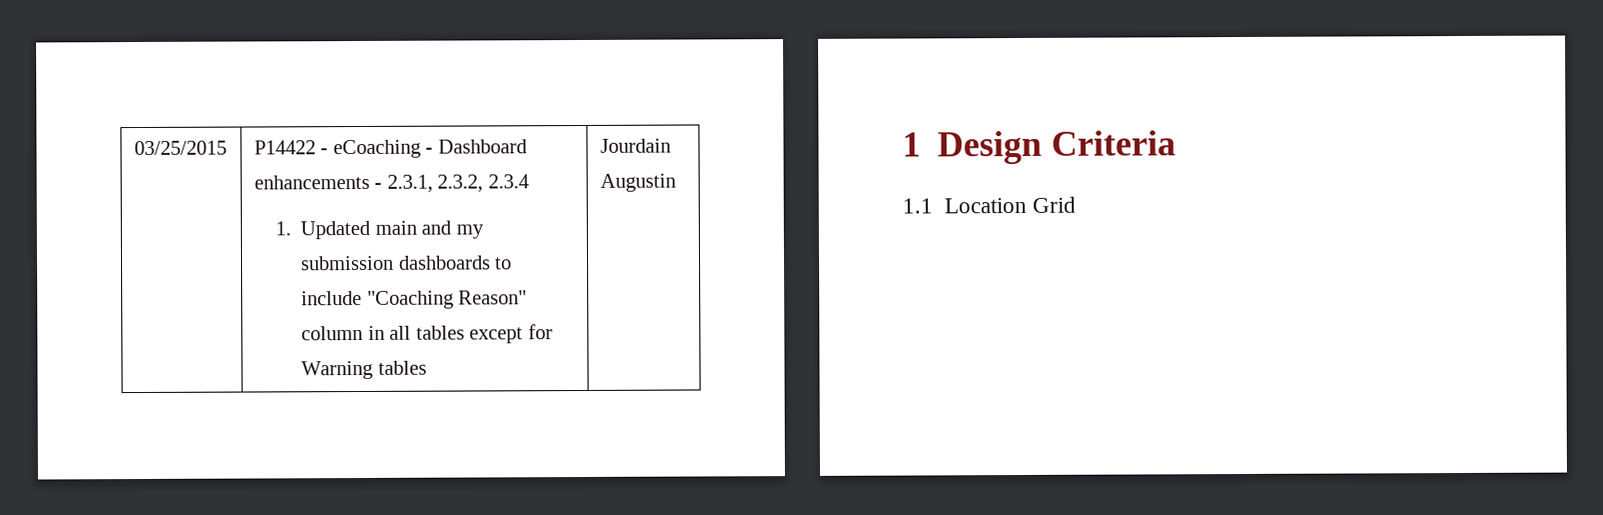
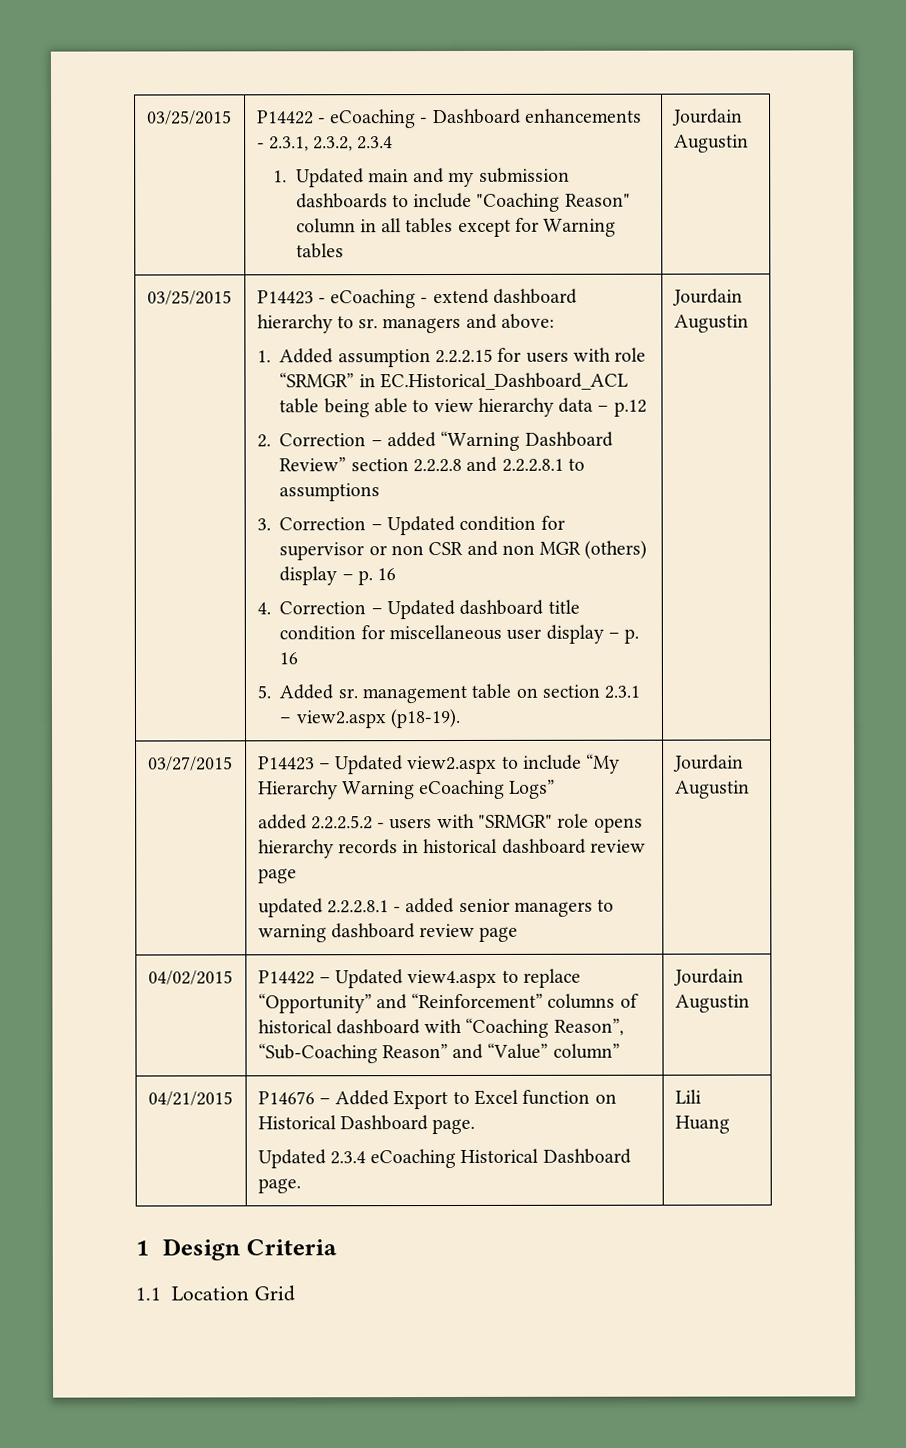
(676, 182) none -> [146,290,232,305] [256,288,578,309] [256,313,556,334] [256,347,647,368] [279,372,628,391] [279,397,647,418] [256,430,613,452] [279,456,585,473] [279,483,381,502] [256,515,565,536] [279,540,648,561] [279,566,397,586] [256,599,580,620] [279,624,640,644] [279,652,299,665] [256,683,641,704] [279,708,461,729] [671,288,743,306] [673,314,749,333] [147,756,233,771] [257,753,621,775] [257,779,556,800] [257,813,643,833] [257,838,647,859] [257,868,297,884] [257,897,615,918] [257,923,519,943] [672,754,744,772] [674,780,750,799] [147,970,233,985] [257,968,582,989] [257,992,639,1014] [257,1017,624,1038] [257,1042,620,1064] [672,968,744,986] [674,994,750,1013] [147,1091,233,1106] [257,1089,617,1110] [257,1115,476,1135] [257,1148,631,1169] [257,1178,301,1194] [674,1089,702,1104] [674,1115,730,1134] // 03/25/2015 | P14423 - eCoaching - extend dashboard hierarchy to sr. managers and above: // 1. Added assumption 2.2.2.15 for users with role “SRMGR” in EC.Historical_Dashboard_ACL table being able to view hierarchy data – p.12 // 2. Correction – added “Warning Dashboard Review” section 2.2.2.8 and 2.2.2.8.1 to assumptions // 3. Correction – Updated condition for supervisor or non CSR and non MGR (others) display – p. 16 // 4. Correction – Updated dashboard title condition for miscellaneous user display – p. 16 // 5. Added sr. management table on section 2.3.1 – view2.aspx (p18-19). | Jourdain Augustin // 03/27/2015 | P14423 – Updated view2.aspx to include “My Hierarchy Warning eCoaching Logs” // added 2.2.2.5.2 - users with "SRMGR" role opens hierarchy records in historical dashboard review page // updated 2.2.2.8.1 - added senior managers to warning dashboard review page | Jourdain Augustin // 04/02/2015 | P14422 – Updated view4.aspx to replace “Opportunity” and “Reinforcement” columns of historical dashboard with “Coaching Reason”, “Sub-Coaching Reason” and “Value” column” | Jourdain Augustin // 04/21/2015 | P14676 – Added Export to Excel function on Historical Dashboard page. // Updated 2.3.4 eCoaching Historical Dashboard page. | Lili Huang

